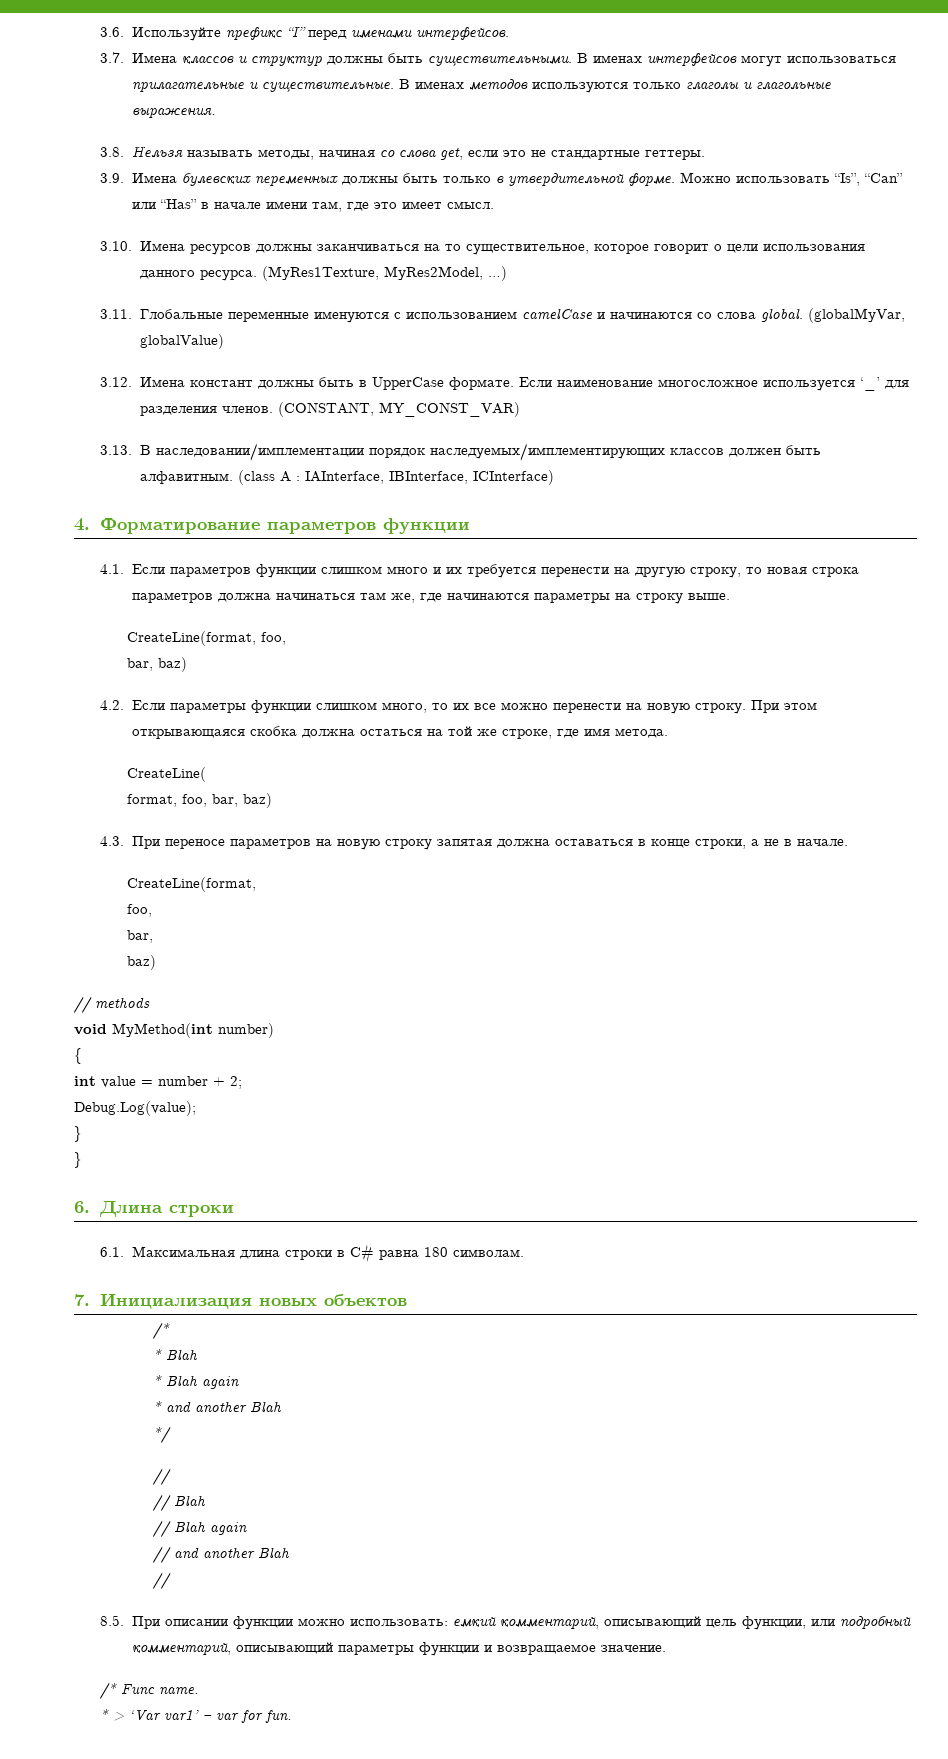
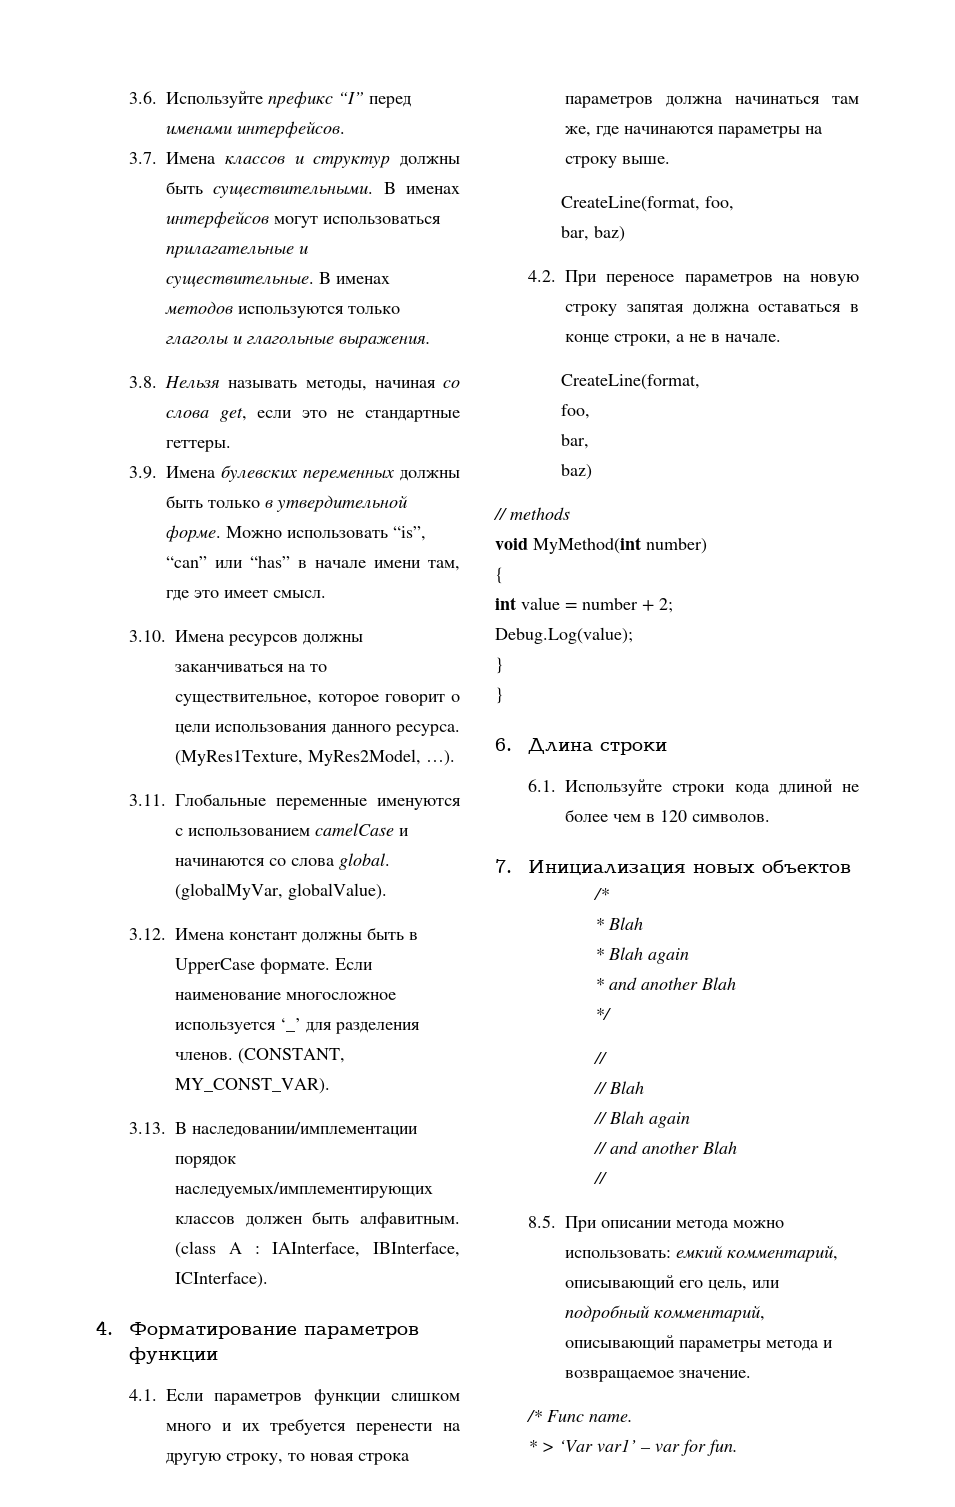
[833,173,903,186] [131,199,197,209] “Is”, “Can” или “Has” -> [393,526,427,541] [166,556,291,568] “is”, “can” или “has”
[487,266,507,281] …) -> [426,750,456,766] …).
[139,334,224,349] globalValue) -> [288,883,388,900] globalValue).
[378,402,520,417] MY_CONST_VAR) -> [175,1078,331,1094] MY_CONST_VAR).
[472,470,554,485] ICInterface) -> [175,1272,269,1288] ICInterface).
[131,700,817,714] [131,726,668,739] [126,767,206,782] [126,793,272,808] [100,836,125,846] Если параметры функции слишком много, то их все можно перенести на новую строку. При этом открывающаяся скобка должна остаться на той же строке, где имя метода. // CreateLine( // format, foo, bar, baz) // 4.3. -> (557, 276) none
[131,1244,524,1263] Максимальная длина строки в C# равна 180 символам. -> [565,779,859,796] [565,809,771,822] Используйте строки кода длиной не более чем в 120 символов.
[232,1616,293,1630] функции -> [676,1220,730,1231] метода
[705,1616,806,1630] цель функции, -> [679,1280,748,1291] его цель,
[418,1642,479,1656] функции -> [766,1340,820,1351] метода

